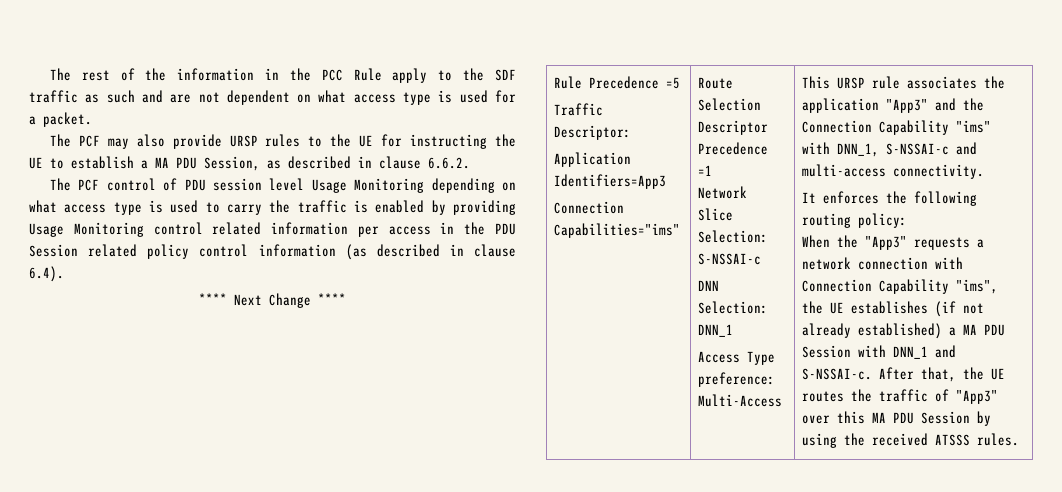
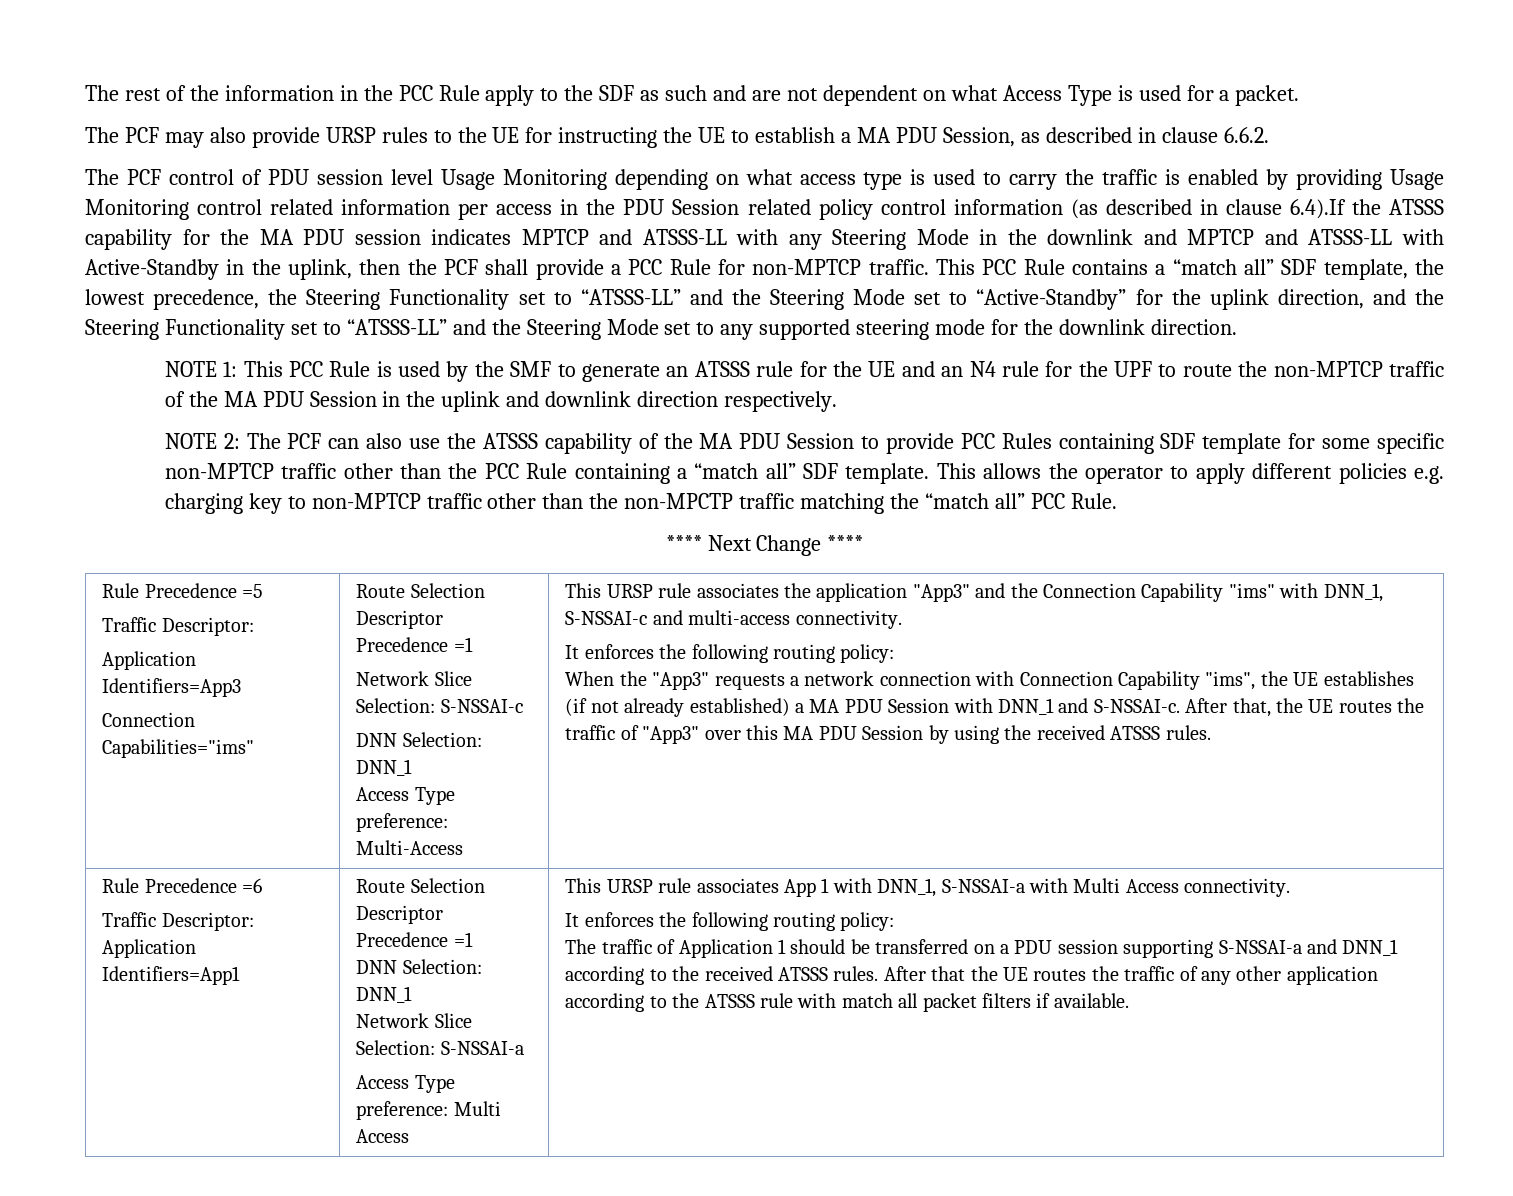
[29,90,78,103] traffic -> (635, 93) none
[353,92,432,105] access type -> [1002,85,1112,106] Access Type
[29,266,64,282] 6.4). -> [1289,199,1444,219] [85,229,1445,250] [85,259,1444,280] [85,289,1444,310] [85,319,1237,340] [164,361,1445,382] [164,391,838,412] [164,433,1445,454] [164,463,1444,484] [164,493,1117,514] 6.4).If the ATSSS capability for the MA PDU session indicates MPTCP and ATSSS-LL with any Steering Mode in the downlink and MPTCP and ATSSS-LL with Active-Standby in the uplink, then the PCF shall provide a PCC Rule for non-MPTCP traffic. This PCC Rule contains a “match all” SDF template, the lowest precedence, the Steering Functionality set to “ATSSS-LL” and the Steering Mode set to “Active-Standby” for the uplink direction, and the Steering Functionality set to “ATSSS-LL” and the Steering Mode set to any supported steering mode for the downlink direction. // NOTE 1: This PCC Rule is used by the SMF to generate an ATSSS rule for the UE and an N4 rule for the UPF to route the non-MPTCP traffic of the MA PDU Session in the uplink and downlink direction respectively. // NOTE 2: The PCF can also use the ATSSS capability of the MA PDU Session to provide PCC Rules containing SDF template for some specific non-MPTCP traffic other than the PCC Rule containing a “match all” SDF template. This allows the operator to apply different policies e.g. charging key to non-MPTCP traffic other than the non-MPCTP traffic matching the “match all” PCC Rule.
(1020, 439) none -> [102,878,263,893] [102,912,254,931] [102,939,197,958] [102,966,241,985] [356,878,485,893] [356,905,444,924] [356,932,473,947] [356,959,482,974] [356,986,413,1003] [356,1013,472,1028] [356,1040,524,1055] [356,1075,455,1093] [356,1101,501,1120] [356,1129,410,1143] [565,878,1291,897] [565,912,895,931] [565,939,1399,958] [565,966,1378,985] [565,993,1129,1012] // Rule Precedence =6 // Traffic Descriptor: Application Identifiers=App1 | Route Selection Descriptor Precedence =1 // DNN Selection: DNN_1 // Network Slice Selection: S-NSSAI-a // Access Type preference: Multi Access | This URSP rule associates App 1 with DNN_1, S-NSSAI-a with Multi Access connectivity. // It enforces the following routing policy: // The traffic of Application 1 should be transferred on a PDU session supporting S-NSSAI-a and DNN_1 according to the received ATSSS rules. After that the UE routes the traffic of any other application according to the ATSSS rule with match all packet filters if available.

